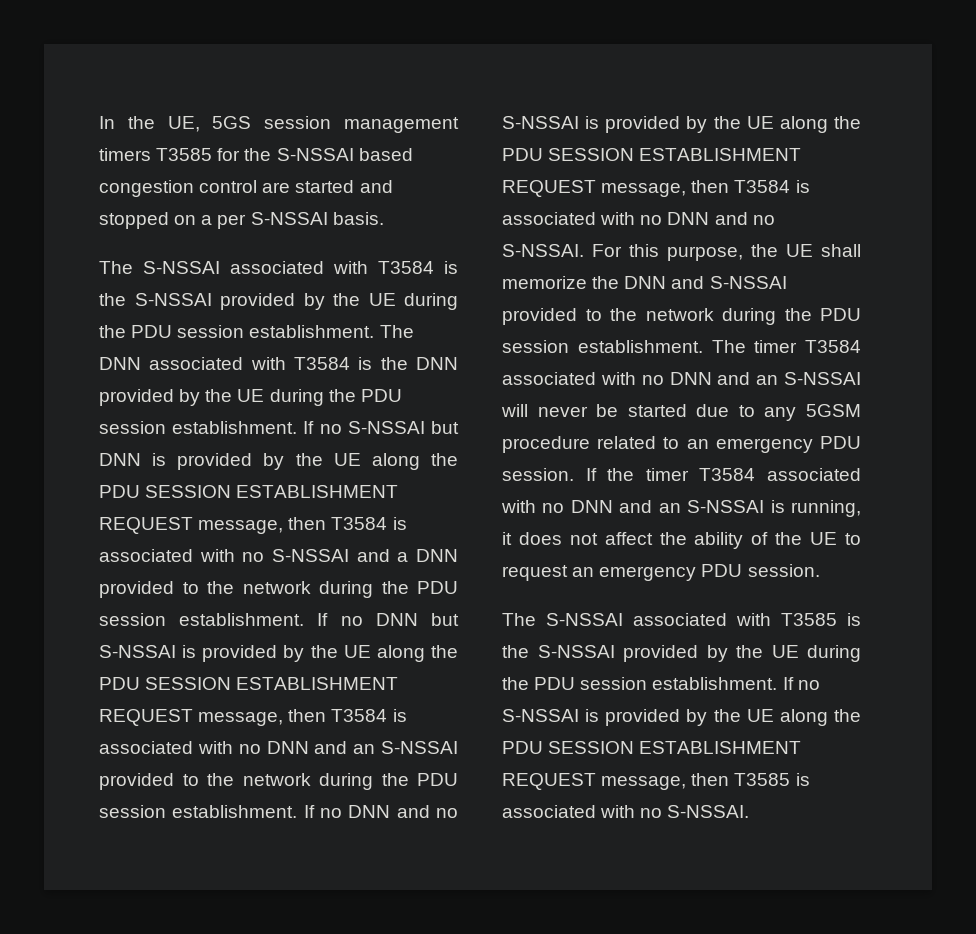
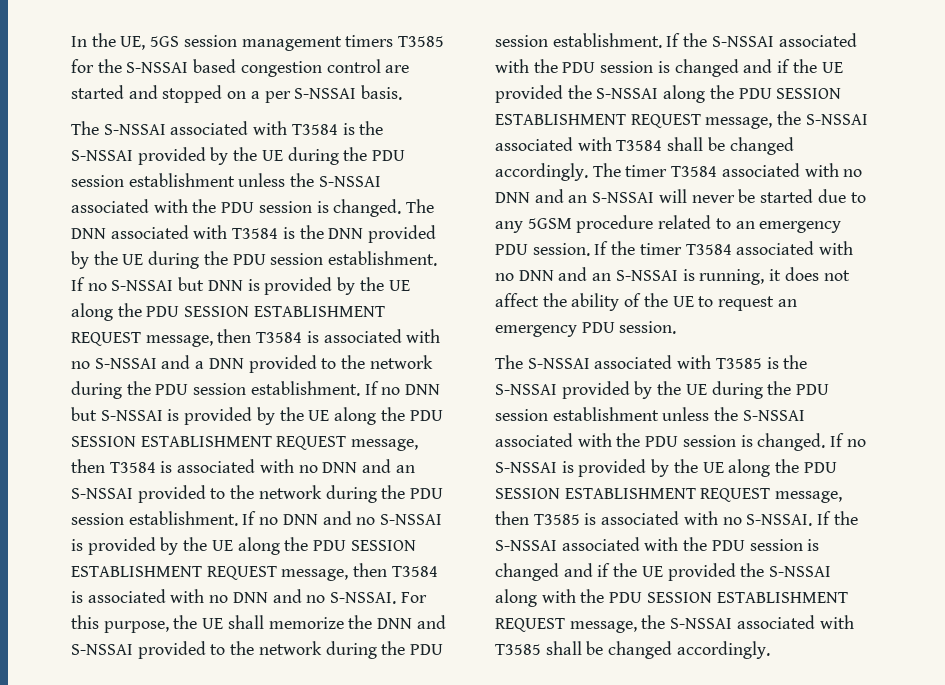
[249,325,375,338] establishment. -> [128,173,381,187] [71,199,402,217] establishment unless the S-NSSAI associated with the PDU session is changed.
(703, 346) none -> [666,33,857,47] [495,59,843,77] [495,85,842,103] [495,111,868,129] [495,137,794,155] [495,163,588,181] If the S-NSSAI associated with the PDU session is changed and if the UE provided the S-NSSAI along the PDU SESSION ESTABLISHMENT REQUEST message, the S-NSSAI associated with T3584 shall be changed accordingly.
[652,677,778,690] establishment. -> [552,407,805,421] [495,433,826,451] establishment unless the S-NSSAI associated with the PDU session is changed.
(750, 811) none -> [817,511,858,525] [495,537,820,551] [495,563,832,581] [495,589,848,607] [495,615,854,633] [495,641,770,659] If the S-NSSAI associated with the PDU session is changed and if the UE provided the S-NSSAI along with the PDU SESSION ESTABLISHMENT REQUEST message, the S-NSSAI associated with T3585 shall be changed accordingly.

